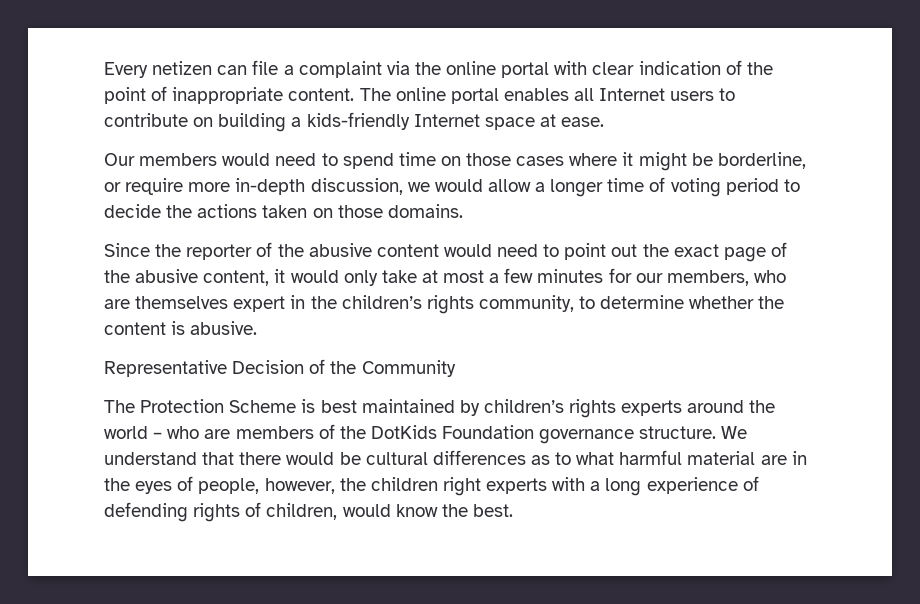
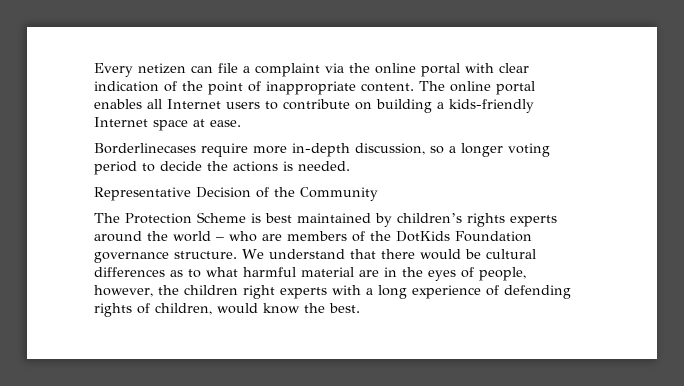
[104,152,806,171] [104,177,666,197] Our members would need to spend time on those cases where it might be borderline, or require more in-depth discussion, we would allow a longer time of -> [94,143,503,157] Borderlinecases require more in-depth discussion, so a longer
[262,204,463,218] [104,242,787,262] [104,268,786,286] [104,295,785,314] [104,321,258,335] taken on those domains. // Since the reporter of the abusive content would need to point out the exact page of the abusive content, it would only take at most a few minutes for our members, who are themselves expert in the children’s rights community, to determine whether the content is abusive. -> [283,161,350,171] is needed.

